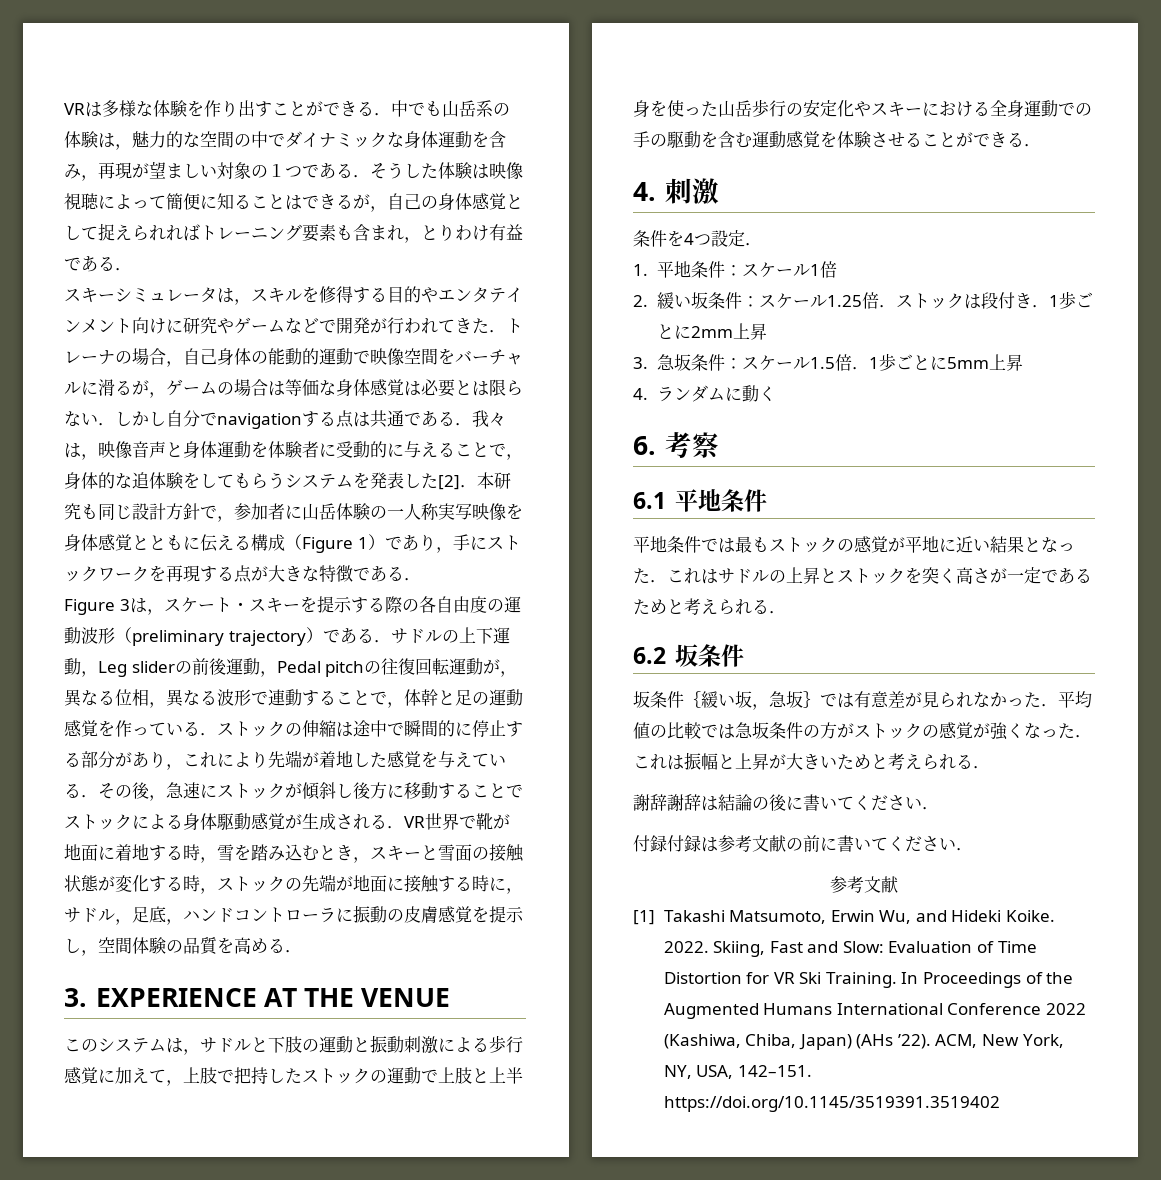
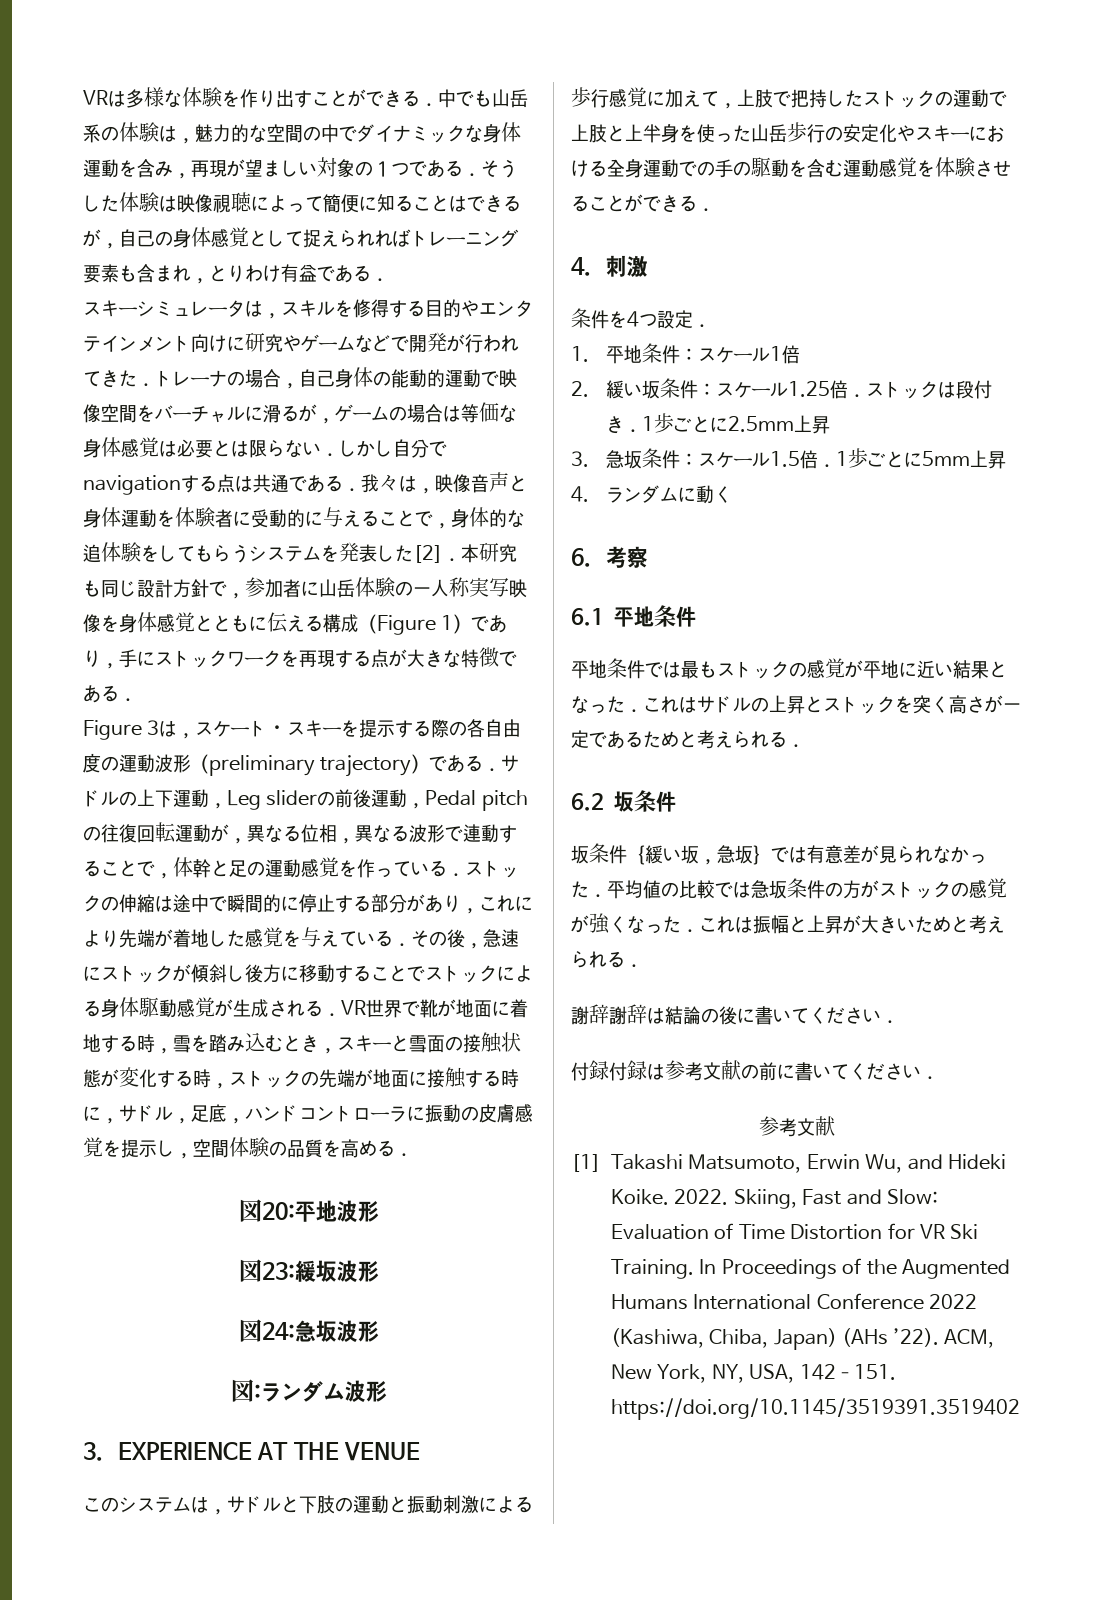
(302, 951) none -> [238,1199,379,1222] [238,1259,379,1282] [238,1319,379,1342] [230,1379,387,1402] // 図20:平地波形 // 図23:緩坂波形 // 図24:急坂波形 // 図:ランダム波形
[691,326,734,338] 2mm -> [728,416,795,432] 2.5mm

